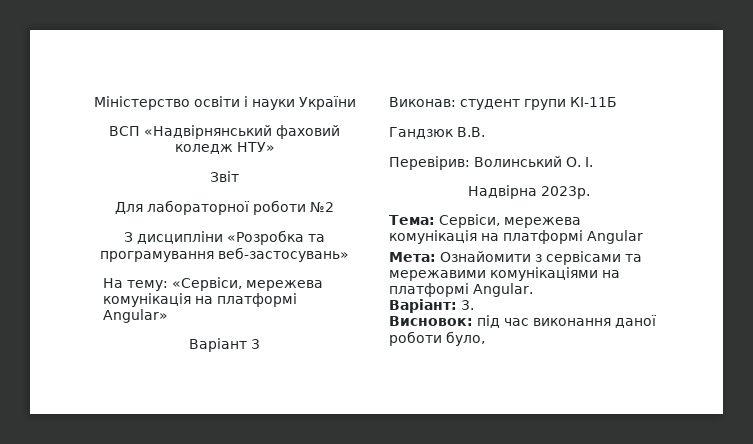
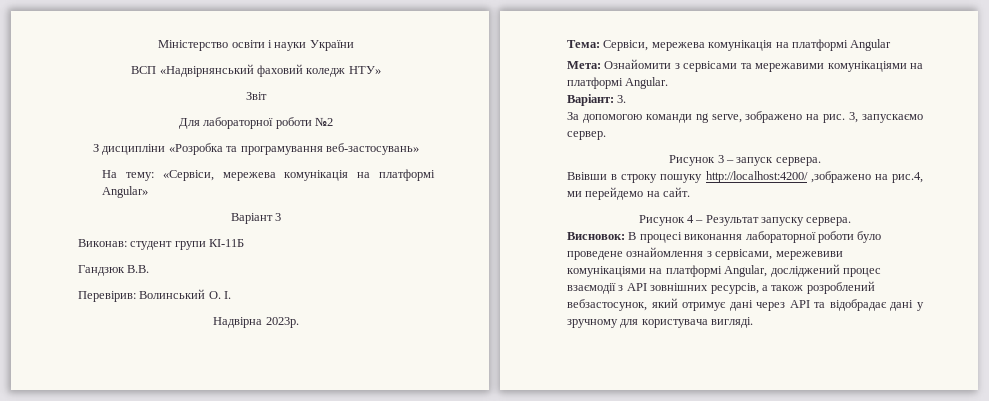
[389,315,656,328] [389,331,485,346] Висновок: під час виконання даної роботи було, -> [567,111,923,123] [567,131,606,140] [669,155,821,166] [567,171,923,183] [567,187,691,200] [638,215,852,226] [567,231,882,243] [567,247,843,260] [567,264,881,277] [567,281,875,294] [567,298,924,311] [567,317,754,328] За допомогою команди ng serve, зображено на рис. 3, запускаємо сервер. // Рисунок 3 – запуск сервера. // Ввівши в строку пошуку http://localhost:4200/ ,зображено на рис.4, ми перейдемо на сайт. // Рисунок 4 – Результат запуску сервера. // Висновок: В процесі виконання лабораторної роботи було проведене ознайомлення з сервісами, мережевиви комунікаціями на платформі Angular, досліджений процес взаємодії з API зовнішних ресурсів, а також розроблений вебзастосунок, який отримує дані через API та відобрадає дані у зручному для користувача вигляді.

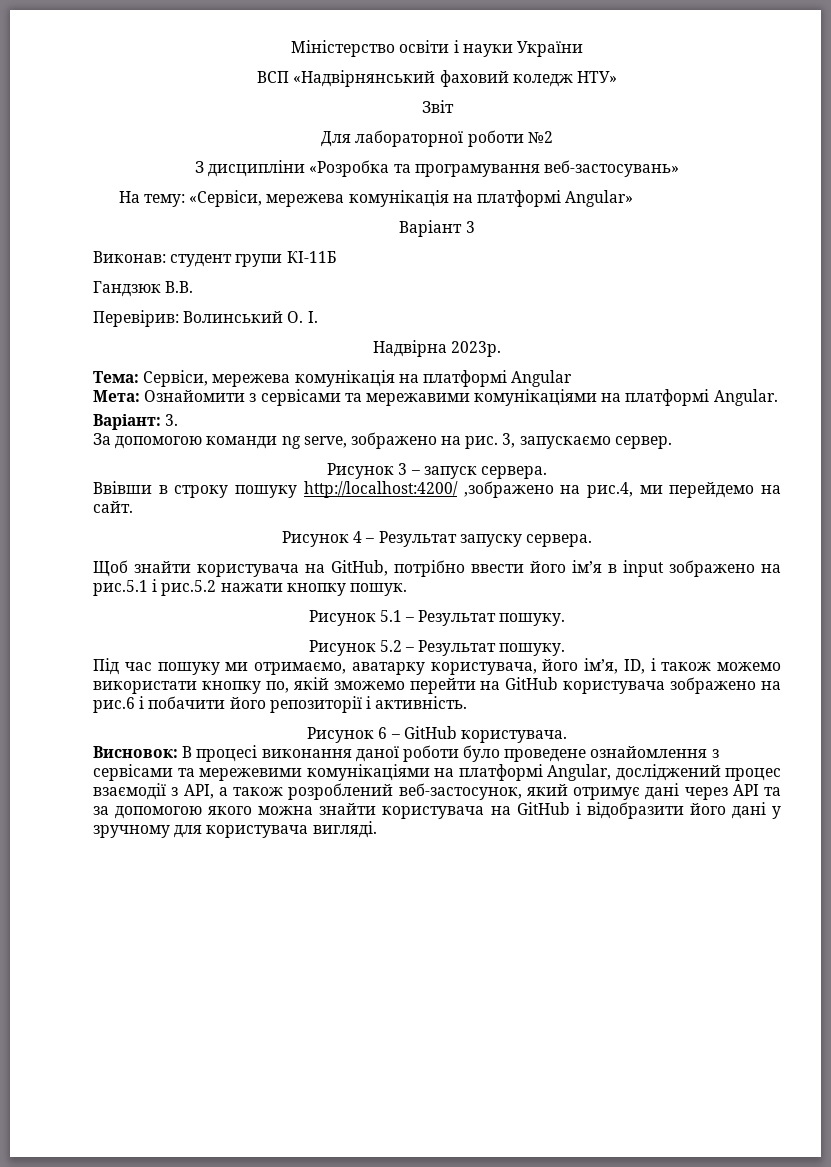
(852, 221) none -> [93,560,781,577] [93,579,407,596] [308,610,566,626] [308,640,566,656] [93,658,781,675] [93,677,781,694] [93,696,468,713] [307,726,567,743] // Щоб знайти користувача на GitHub, потрібно ввести його ім’я в input зображено на рис.5.1 і рис.5.2 нажати кнопку пошук. // Рисунок 5.1 – Результат пошуку. // Рисунок 5.2 – Результат пошуку. // Під час пошуку ми отримаємо, аватарку користувача, його ім’я, ID, і також можемо використати кнопку по, якій зможемо перейти на GitHub користувача зображено на рис.6 і побачити його репозиторії і активність. // Рисунок 6 – GitHub користувача.
[745,231,816,243] лабораторної -> [355,746,399,762] даної
[715,249,843,260] сервісами, мережевиви -> [93,764,302,781] сервісами та мережевими
[626,283,759,294] API зовнішних ресурсів, -> [183,784,214,799] API,
[567,299,647,311] вебзастосунок, -> [398,783,522,800] веб-застосунок,
[829,299,887,311] відобрадає -> [93,802,726,819] за допомогою якого можна знайти користувача на GitHub і відобразити його

